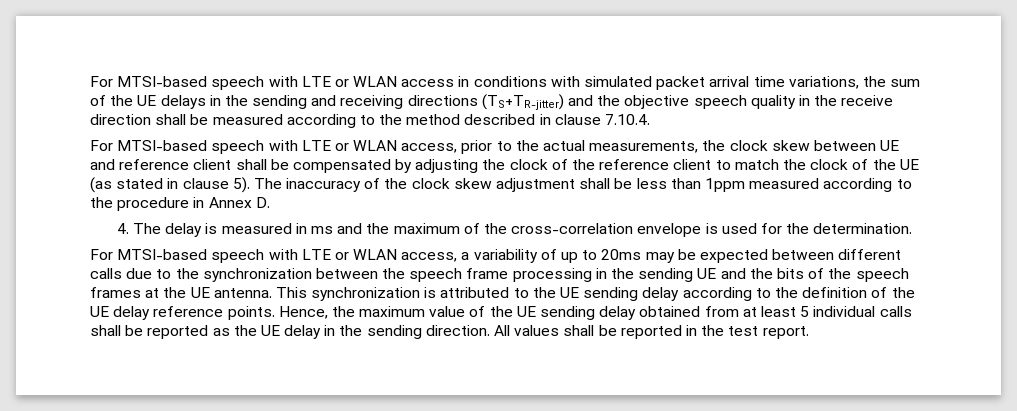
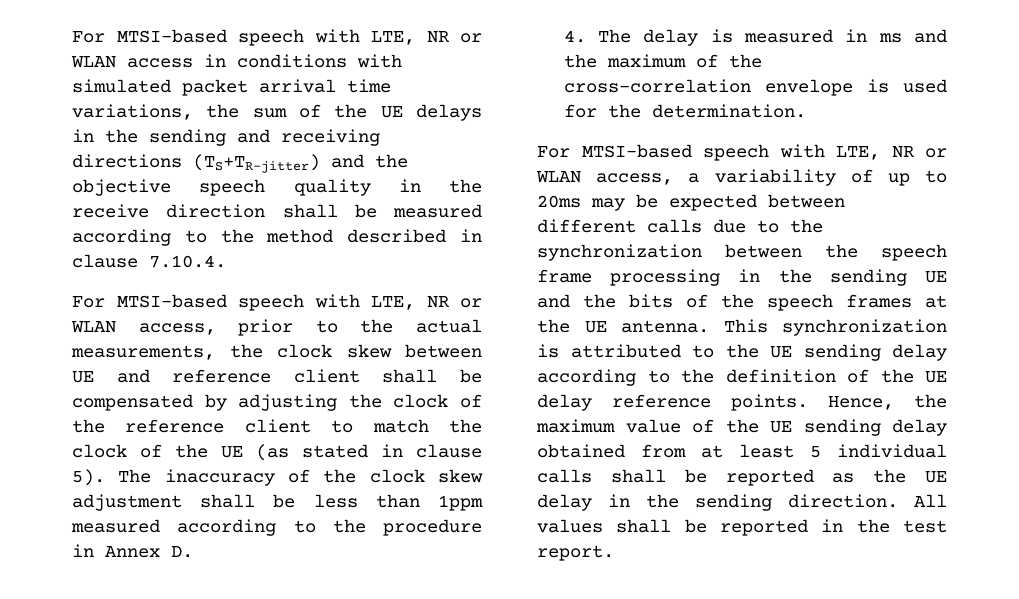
[90,76,331,90] For MTSI-based speech with LTE -> [72,29,450,46] For MTSI-based speech with LTE, NR
[301,140,331,151] LTE -> [371,296,450,310] LTE, NR
[301,249,331,260] LTE -> [836,146,915,160] LTE, NR

